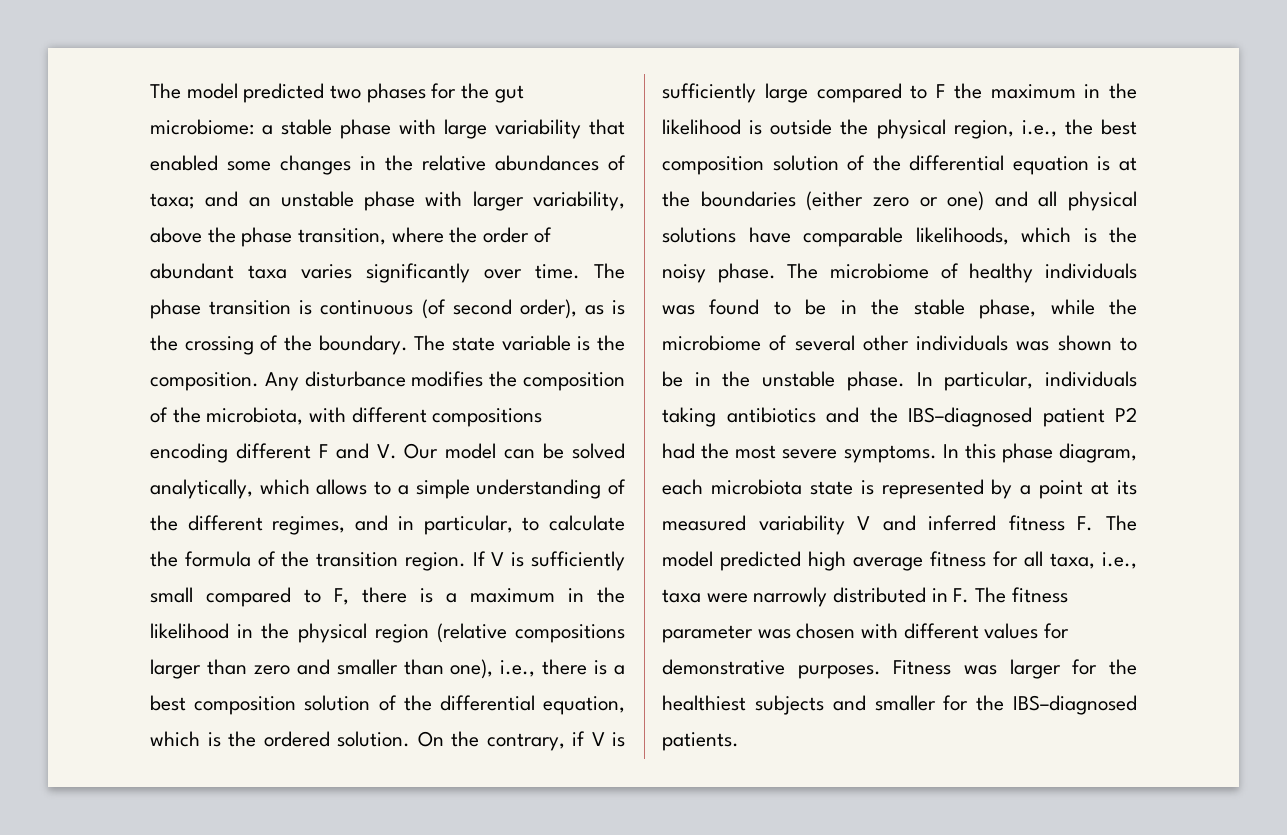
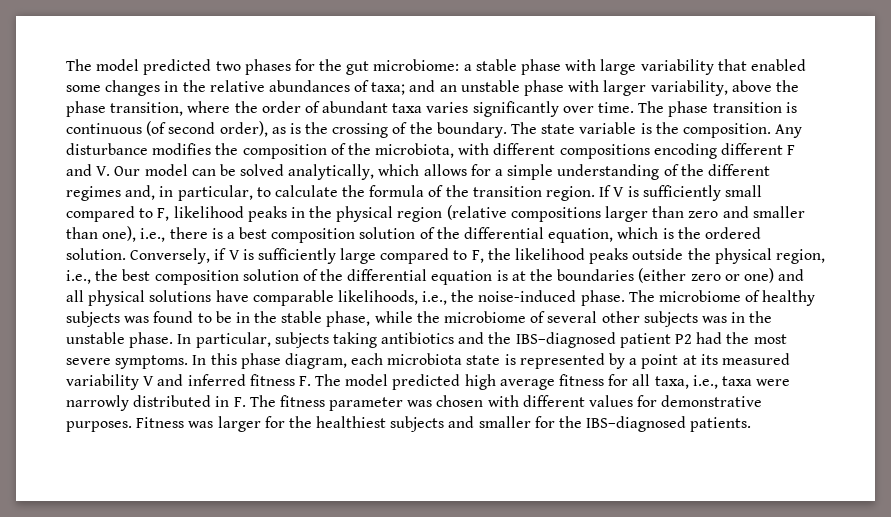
[374,481,392,495] to -> [470,164,491,176] for
[272,515,389,535] regimes, and -> [66,185,156,201] regimes and,
[362,587,625,603] [150,623,229,639] there is a maximum in the likelihood -> [173,206,287,222] likelihood peaks
[417,731,565,751] On the contrary, -> [130,248,211,264] Conversely,
[936,83,1137,99] [662,119,763,135] F the maximum in the likelihood is -> [471,248,629,264] F, the likelihood peaks
[1021,227,1137,243] [662,264,706,283] which is the noisy -> [422,290,577,305] i.e., the noise-induced
[1045,263,1137,279] individuals -> [66,311,120,327] subjects
[916,335,1137,351] [662,371,683,387] individuals was shown to be -> [643,311,727,327] subjects was
[1045,371,1137,387] individuals -> [274,332,329,348] subjects

